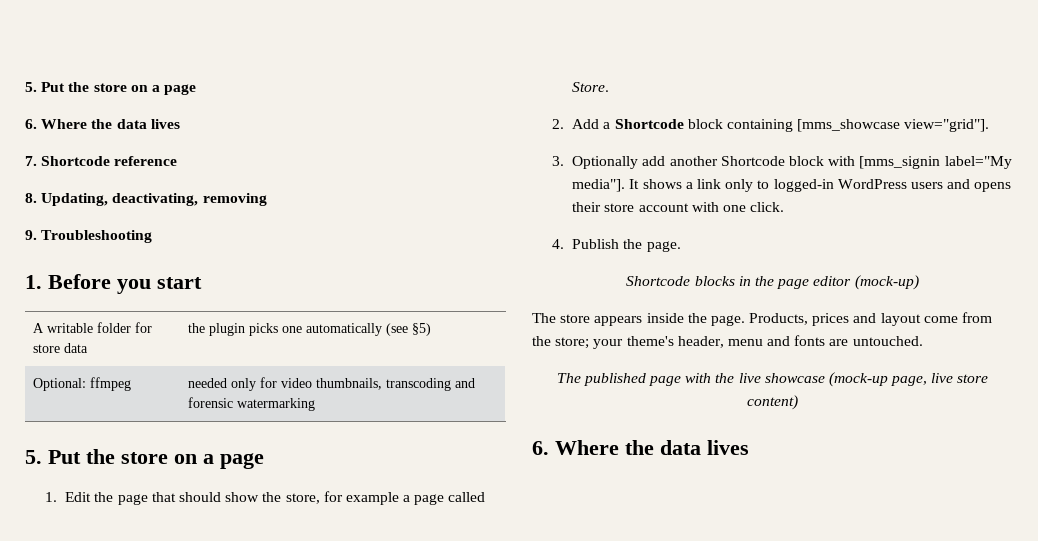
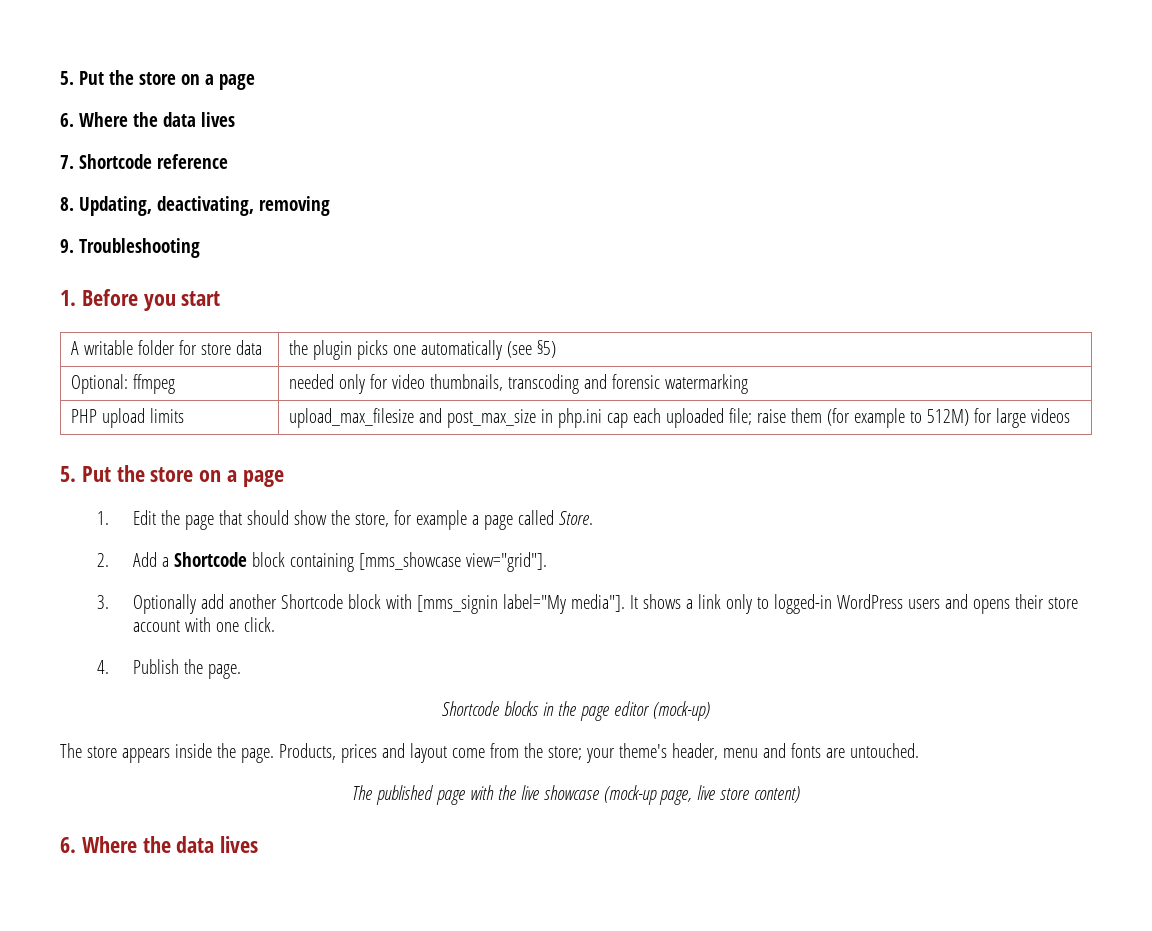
(315, 404) none -> [70,408,184,428] [288,408,1070,428] // PHP upload limits | upload_max_filesize and post_max_size in php.ini cap each uploaded file; raise them (for example to 512M) for large videos

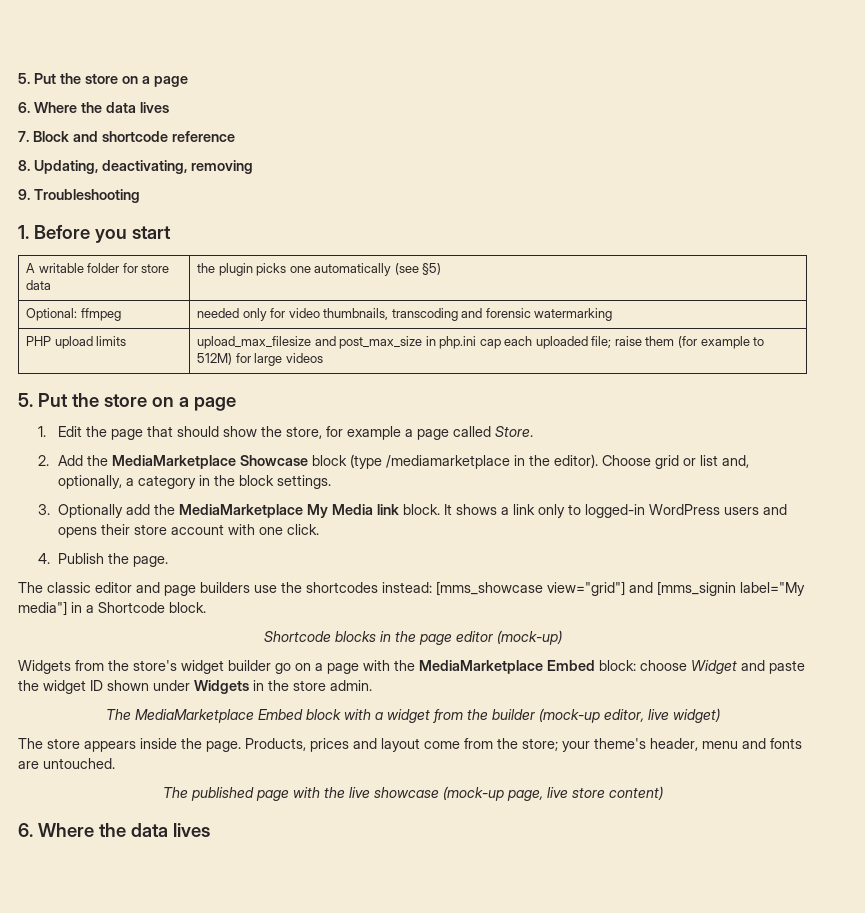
[78,154,152,169] Shortcode -> [33,131,168,142] Block and shortcode
[162,552,548,572] [96,594,626,614] a Shortcode block containing [mms_showcase view="grid"]. // 3. Optionally add another Shortcode block with [mms_signin label="My media"]. -> [87,454,750,469] [58,475,332,489] [38,504,441,518] the MediaMarketplace Showcase block (type /mediamarketplace in the editor). Choose grid or list and, optionally, a category in the block settings. // 3. Optionally add the MediaMarketplace My Media link block.
(242, 671) none -> [18,581,805,596] [18,601,206,616] // The classic editor and page builders use the shortcodes instead: [mms_showcase view="grid"] and [mms_signin label="My media"] in a Shortcode block.
(710, 711) none -> [18,660,805,674] [18,680,372,694] [106,708,720,723] // Widgets from the store's widget builder go on a page with the MediaMarketplace Embed block: choose Widget and paste the widget ID shown under Widgets in the store admin. // The MediaMarketplace Embed block with a widget from the builder (mock-up editor, live widget)

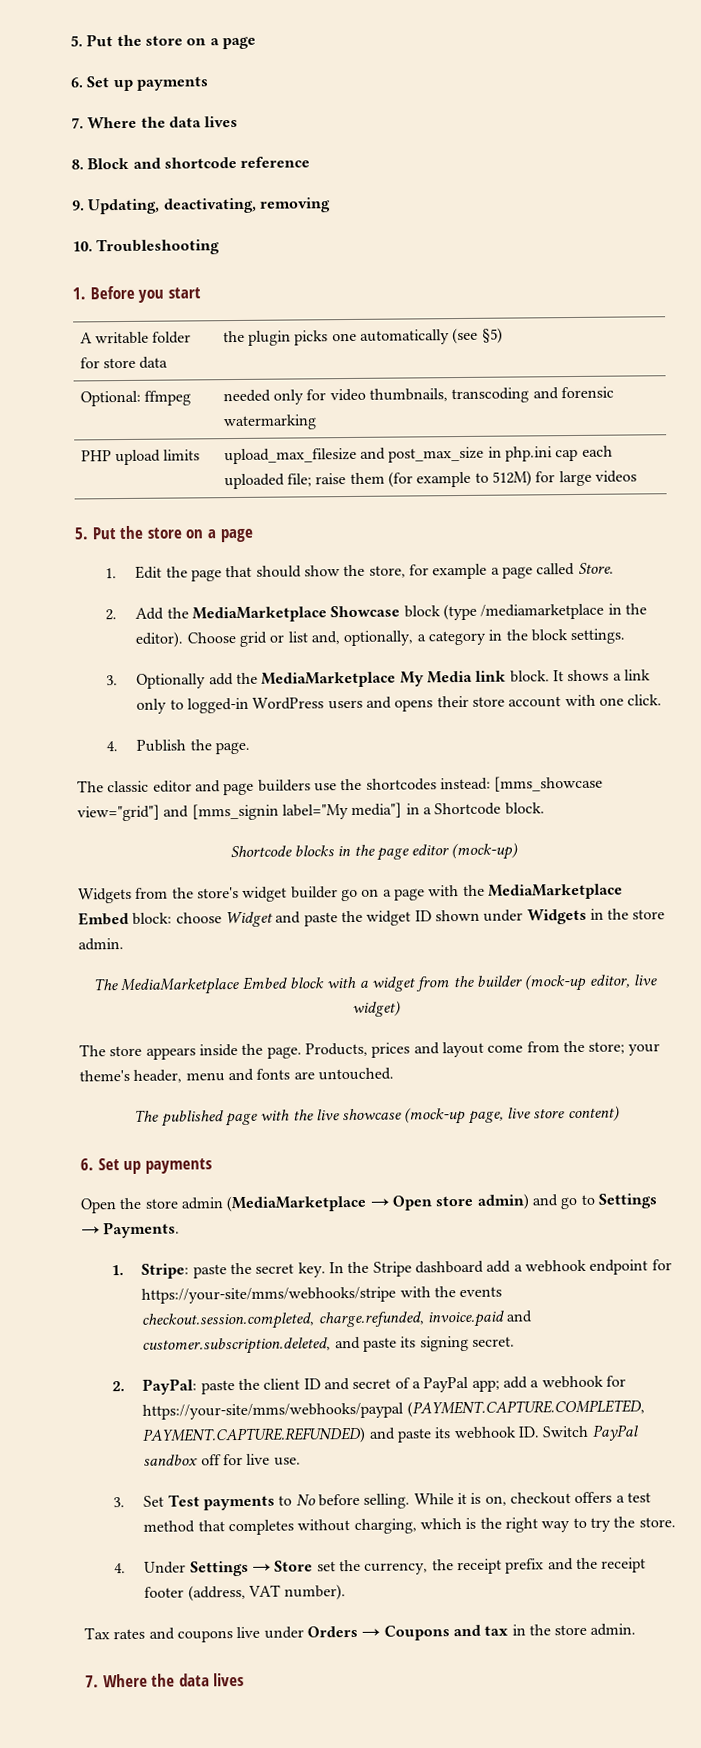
(30, 107) none -> [86,76,209,92] [71,117,84,129] Set up payments // 7.
[18,131,29,142] 7. -> [71,159,84,170] 8.
[18,160,30,171] 8. -> [71,200,85,211] 9.
[18,189,30,200] 9. -> [72,241,93,252] 10.
(33, 830) none -> [97,1158,212,1175] [80,1193,657,1214] [81,1221,181,1239] [111,1259,672,1279] [141,1286,503,1304] [141,1310,533,1330] [142,1335,516,1355] [112,1375,626,1395] [142,1399,645,1420] [142,1424,639,1445] [143,1453,301,1466] [113,1491,651,1511] [143,1516,676,1536] [114,1557,647,1577] [144,1584,347,1602] [84,1623,637,1643] [85,1675,99,1688] Set up payments // Open the store admin (MediaMarketplace → Open store admin) and go to Settings → Payments. // 1. Stripe: paste the secret key. In the Stripe dashboard add a webhook endpoint for https://your-site/mms/webhooks/stripe with the events checkout.session.completed, charge.refunded, invoice.paid and customer.subscription.deleted, and paste its signing secret. // 2. PayPal: paste the client ID and secret of a PayPal app; add a webhook for https://your-site/mms/webhooks/paypal (PAYMENT.CAPTURE.COMPLETED, PAYMENT.CAPTURE.REFUNDED) and paste its webhook ID. Switch PayPal sandbox off for live use. // 3. Set Test payments to No before selling. While it is on, checkout offers a test method that completes without charging, which is the right way to try the store. // 4. Under Settings → Store set the currency, the receipt prefix and the receipt footer (address, VAT number). // Tax rates and coupons live under Orders → Coupons and tax in the store admin. // 7.

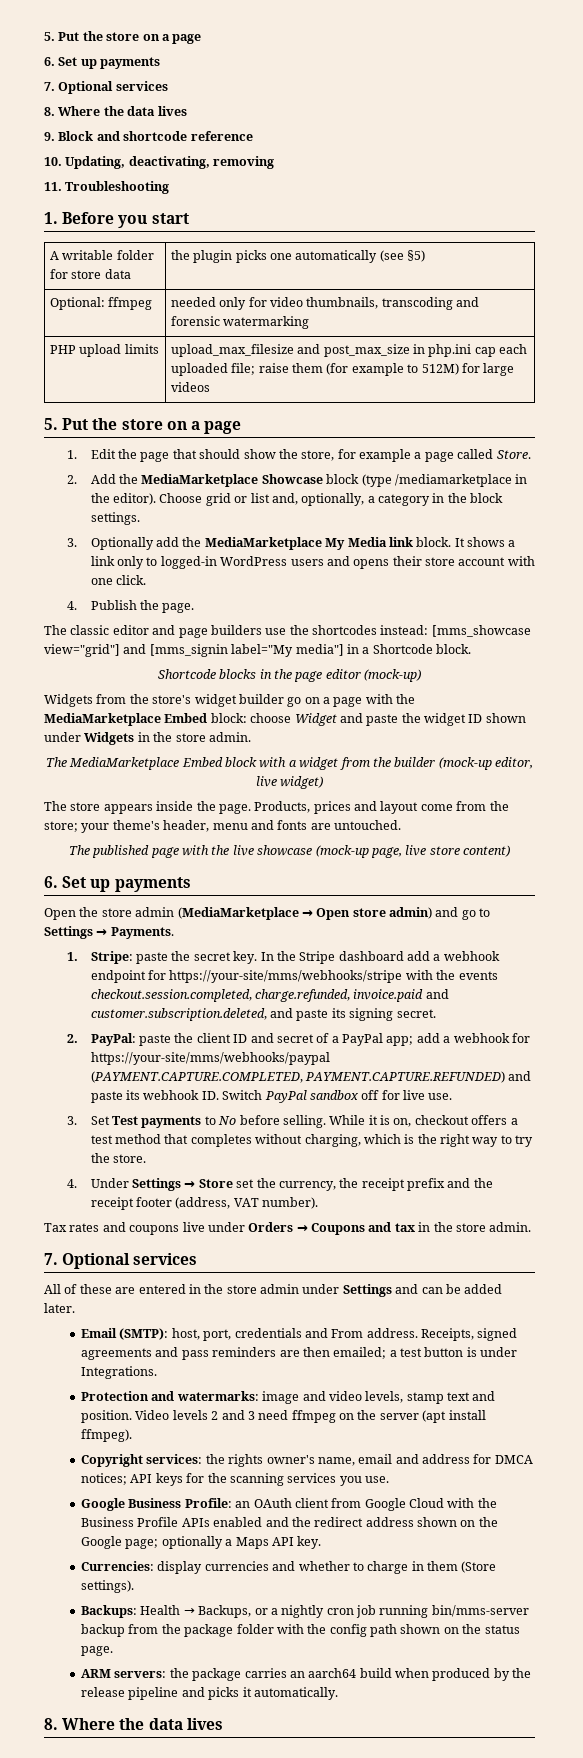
(84, 123) none -> [58,81,168,94] [44,107,55,116] Optional services // 8.
[71,159,84,170] 8. -> [44,132,55,141] 9.
[71,200,85,211] 9. -> [44,157,62,166] 10.
[72,241,93,252] 10. -> [44,182,62,191] 11.
(99, 1681) none -> [62,1253,198,1269] [44,1284,503,1297] [44,1303,75,1313] [81,1328,518,1341] [81,1347,518,1360] [81,1366,158,1379] [81,1391,496,1404] [81,1410,486,1423] [81,1429,133,1442] [81,1454,533,1467] [81,1473,390,1486] [81,1498,497,1511] [81,1517,498,1527] [81,1536,322,1549] [81,1561,497,1574] [81,1580,135,1593] [81,1605,529,1618] [81,1624,520,1637] [81,1646,114,1656] [81,1668,532,1681] [81,1687,338,1700] [44,1718,58,1730] Optional services // All of these are entered in the store admin under Settings and can be added later. // Email (SMTP): host, port, credentials and From address. Receipts, signed agreements and pass reminders are then emailed; a test button is under Integrations. // Protection and watermarks: image and video levels, stamp text and position. Video levels 2 and 3 need ffmpeg on the server (apt install ffmpeg). // Copyright services: the rights owner's name, email and address for DMCA notices; API keys for the scanning services you use. // Google Business Profile: an OAuth client from Google Cloud with the Business Profile APIs enabled and the redirect address shown on the Google page; optionally a Maps API key. // Currencies: display currencies and whether to charge in them (Store settings). // Backups: Health → Backups, or a nightly cron job running bin/mms-server backup from the package folder with the config path shown on the status page. // ARM servers: the package carries an aarch64 build when produced by the release pipeline and picks it automatically. // 8.

